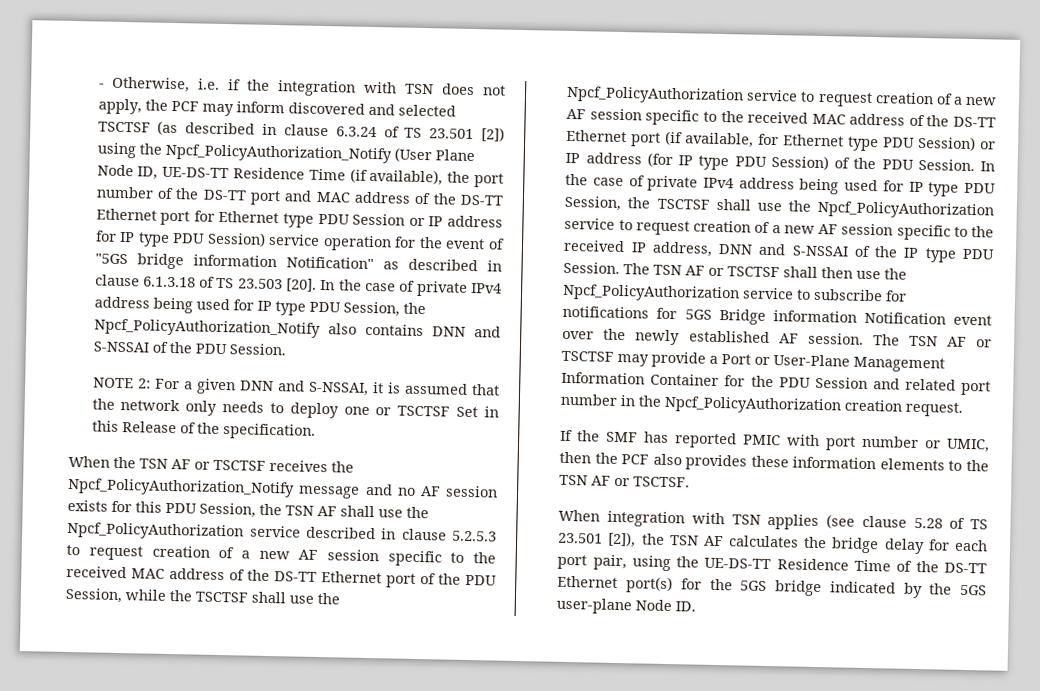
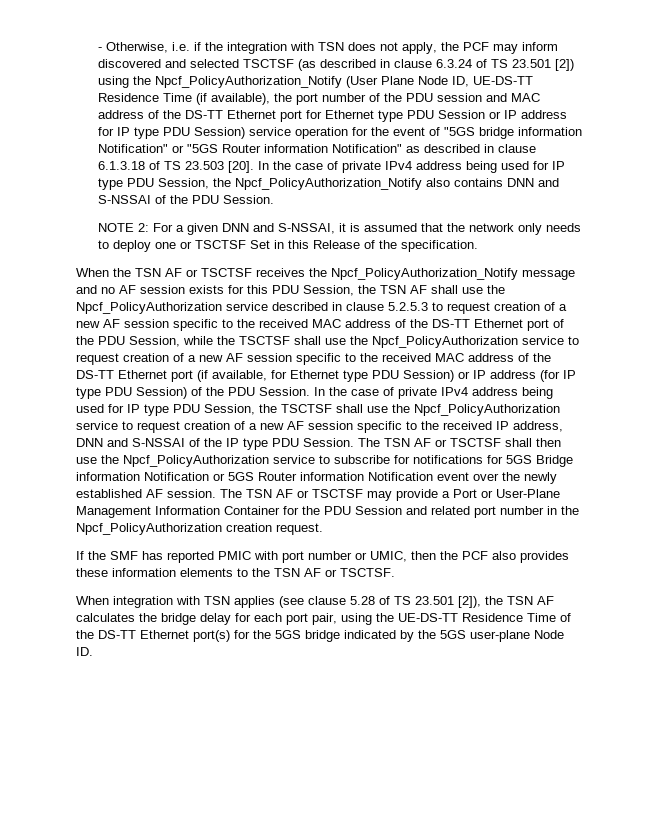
[202,189,281,206] DS-TT port -> [405,93,482,102] PDU session
(374, 263) none -> [171,144,402,153] or "5GS Router information Notification"
(946, 318) none -> [213,472,434,481] or 5GS Router information Notification

